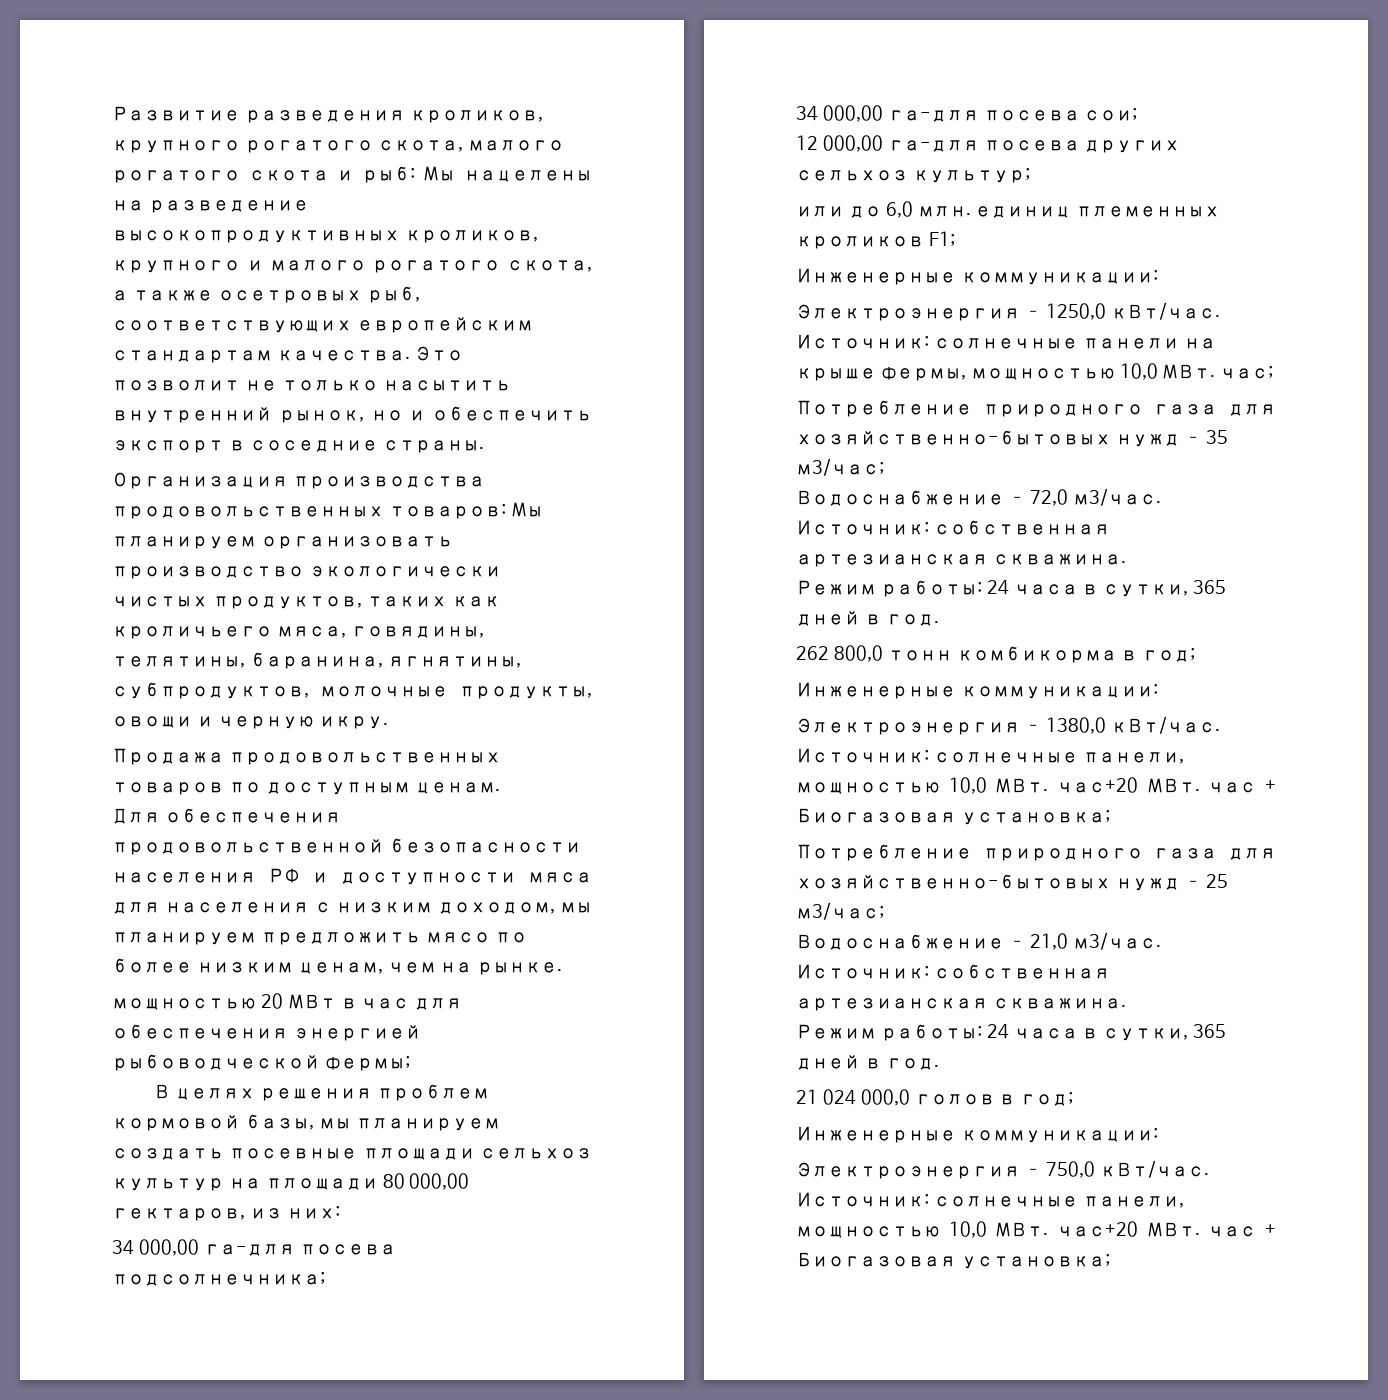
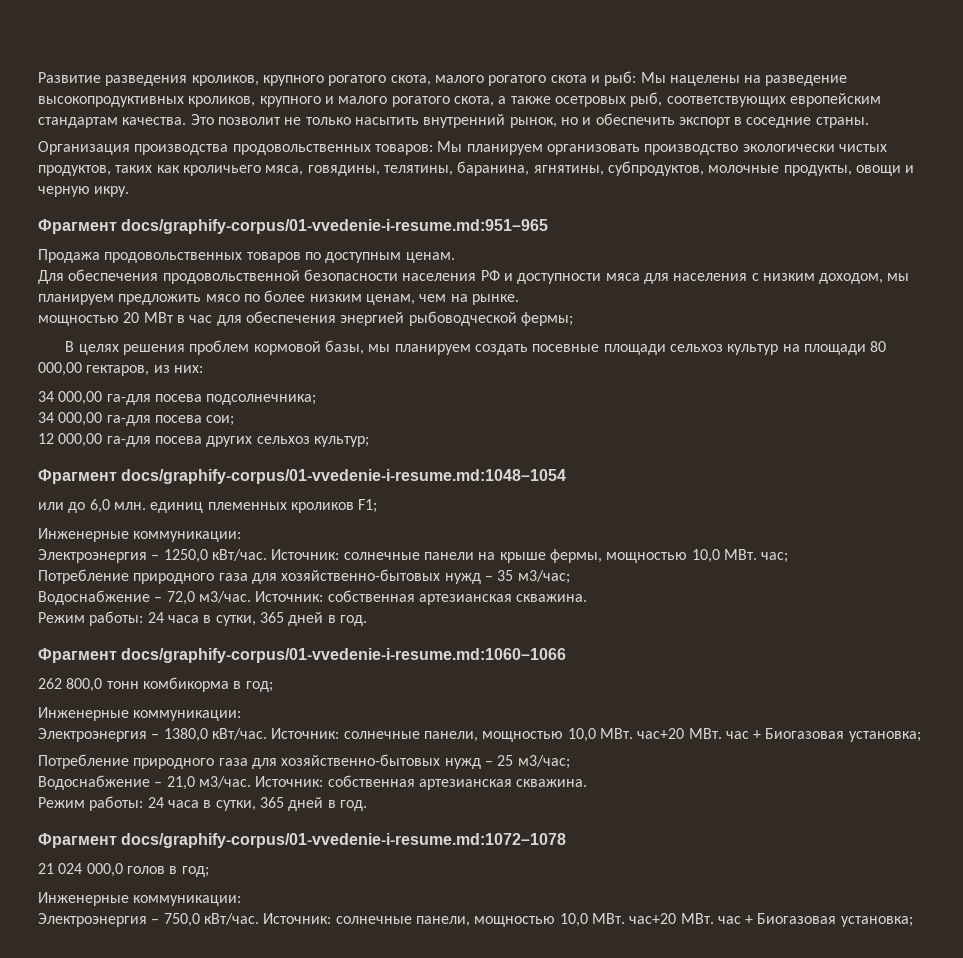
(388, 722) none -> [38,219,549,234] // Фрагмент docs/graphify-corpus/01-vvedenie-i-resume.md:951–965
(1030, 175) none -> [38,469,567,484] // Фрагмент docs/graphify-corpus/01-vvedenie-i-resume.md:1048–1054
(939, 620) none -> [38,648,567,663] // Фрагмент docs/graphify-corpus/01-vvedenie-i-resume.md:1060–1066
(939, 1064) none -> [38,833,567,848] // Фрагмент docs/graphify-corpus/01-vvedenie-i-resume.md:1072–1078

